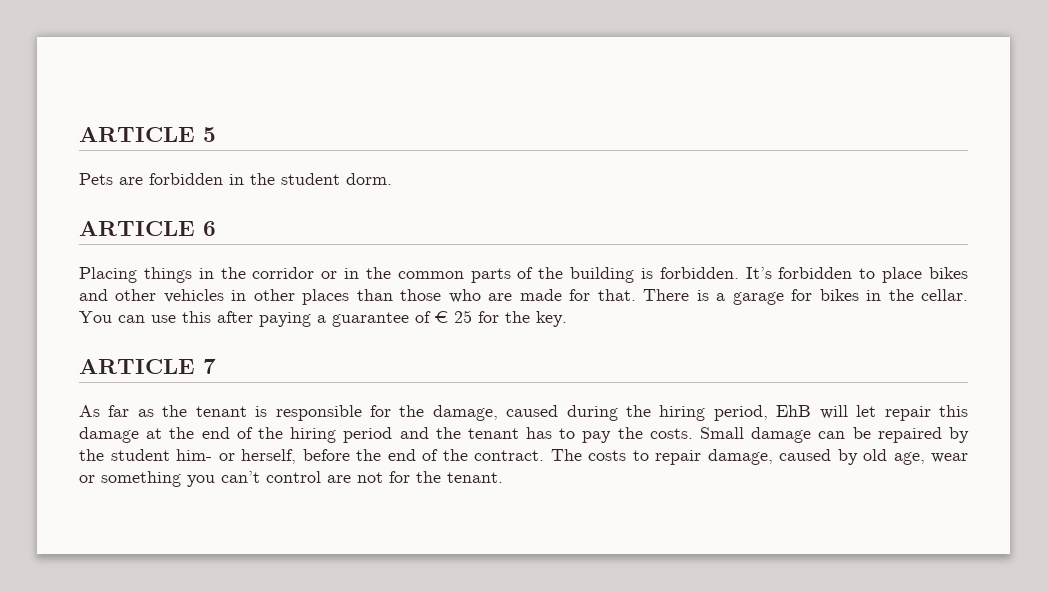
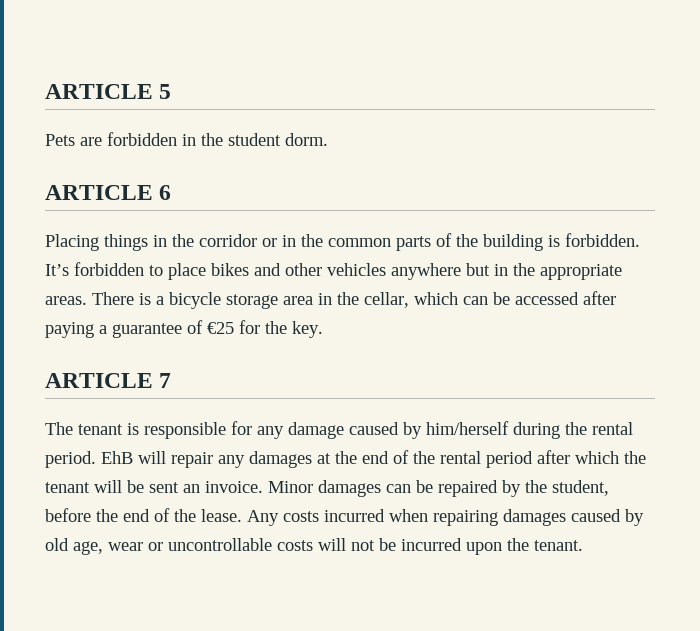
[231,289,969,305] [79,311,211,323] in other places than those who are made for that. There is a garage for bikes in the cellar. You can use this -> [391,263,622,280] [45,292,579,309] anywhere but in the appropriate areas. There is a bicycle storage area in the cellar, which can be accessed
[435,310,472,323] € 25 -> [207,322,234,334] €25
[79,405,969,421] [79,427,139,443] As far as the tenant is responsible for the damage, caused during the hiring period, EhB will let repair this damage -> [45,421,633,439] [45,451,312,468] The tenant is responsible for any damage caused by him/herself during the rental period. EhB will repair any damages
[290,427,812,443] hiring period and the tenant has to pay the costs. Small damage -> [440,450,646,468] [45,480,381,497] rental period after which the tenant will be sent an invoice. Minor damages
[110,449,296,464] student him- or herself, -> [552,480,609,496] student,
[474,449,773,465] contract. The costs to repair damage, -> [201,509,566,526] lease. Any costs incurred when repairing damages
[101,471,410,487] something you can’t control are not for -> [168,538,502,555] uncontrollable costs will not be incurred upon

